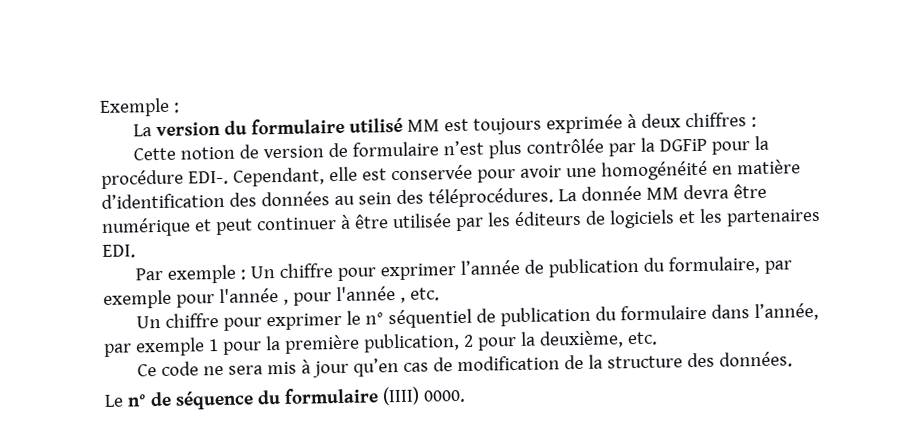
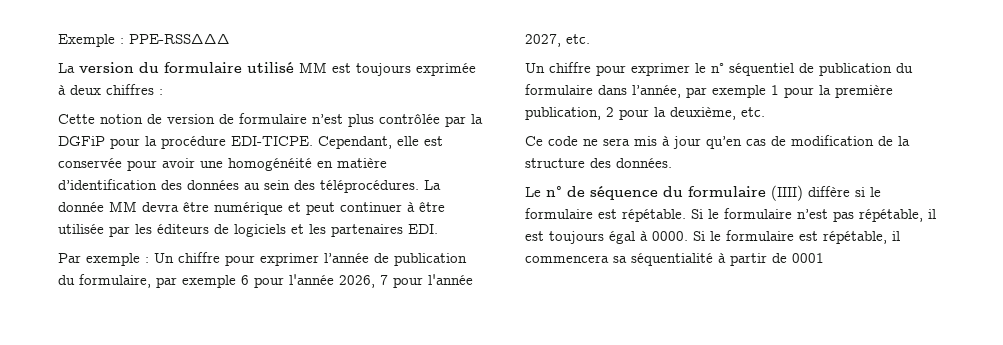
(180, 107) none -> [129,33,230,44] PPE-RSSΔΔΔ
[187,170,229,185] EDI-. -> [231,136,313,146] EDI-TICPE.
[175,286,406,308] pour l'année , pour l'année , -> [241,274,473,288] [525,34,561,47] 6 pour l'année 2026, 7 pour l'année 2027,
[422,389,466,403] 0000. -> [808,186,881,197] [525,208,936,222] [525,230,900,244] [525,253,824,266] diffère si le formulaire est répétable. Si le formulaire n’est pas répétable, il est toujours égal à 0000. Si le formulaire est répétable, il commencera sa séquentialité à partir de 0001

